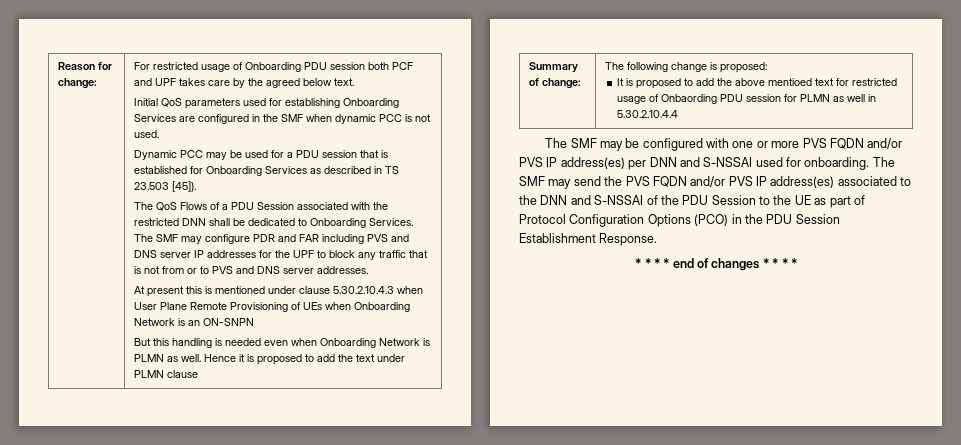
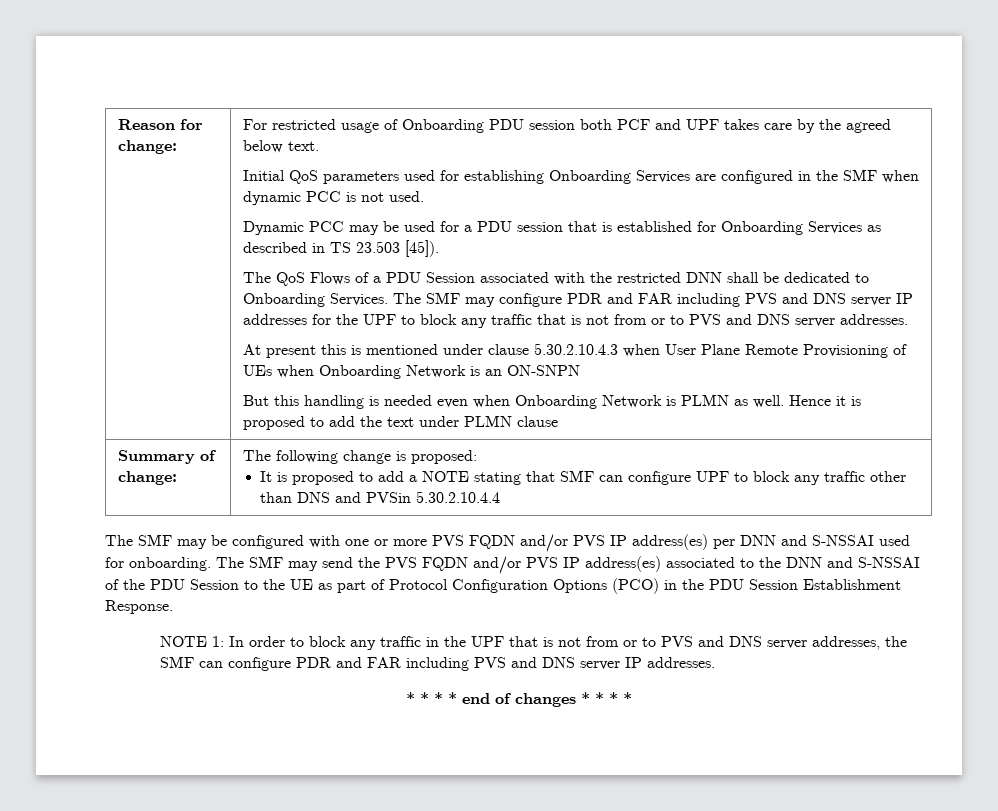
[716,78,897,86] [616,94,876,104] the above mentioed text for restricted usage of Onbaording PDU session for PLMN as well in -> [409,470,907,485] [260,492,412,503] a NOTE stating that SMF can configure UPF to block any traffic other than DNS and PVSin
(658, 239) none -> [160,636,908,650] [160,656,716,671] // NOTE 1: In order to block any traffic in the UPF that is not from or to PVS and DNS server addresses, the SMF can configure PDR and FAR including PVS and DNS server IP addresses.

